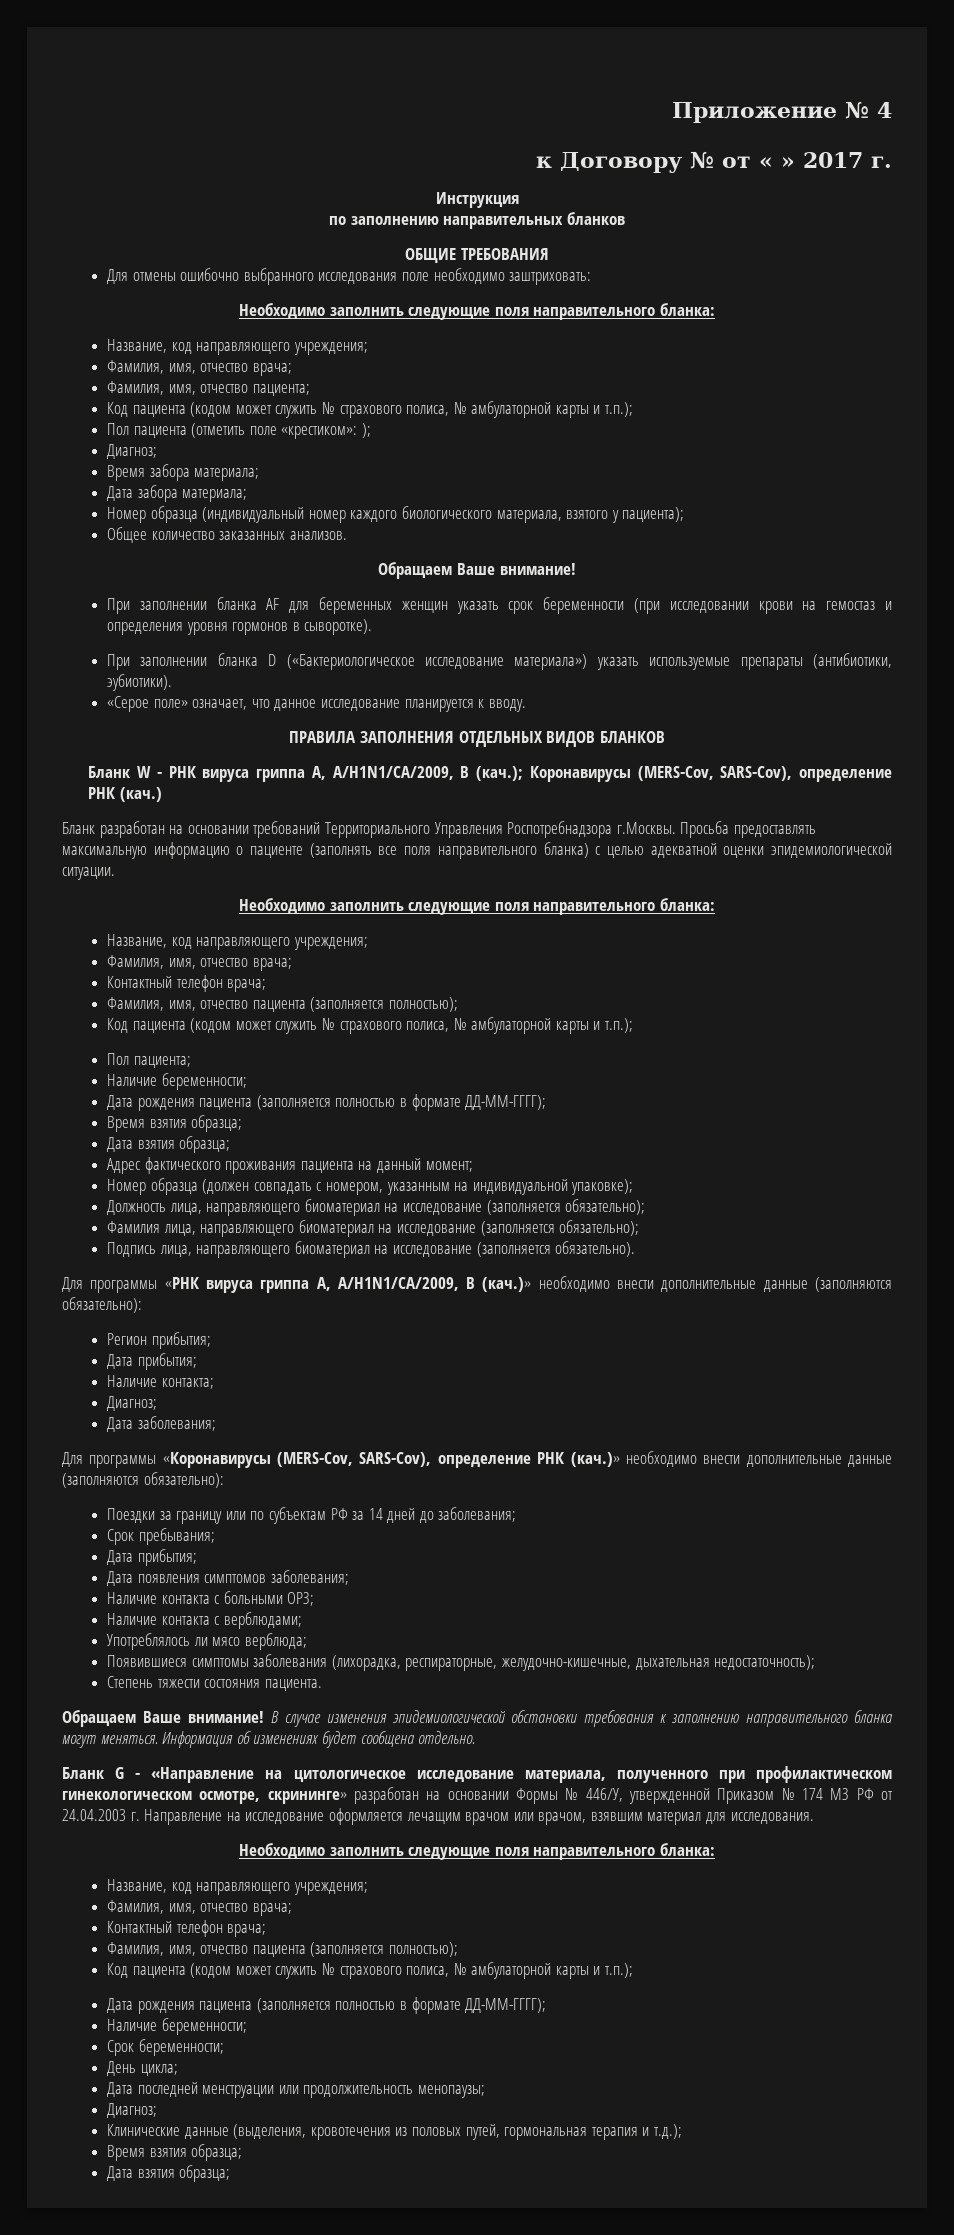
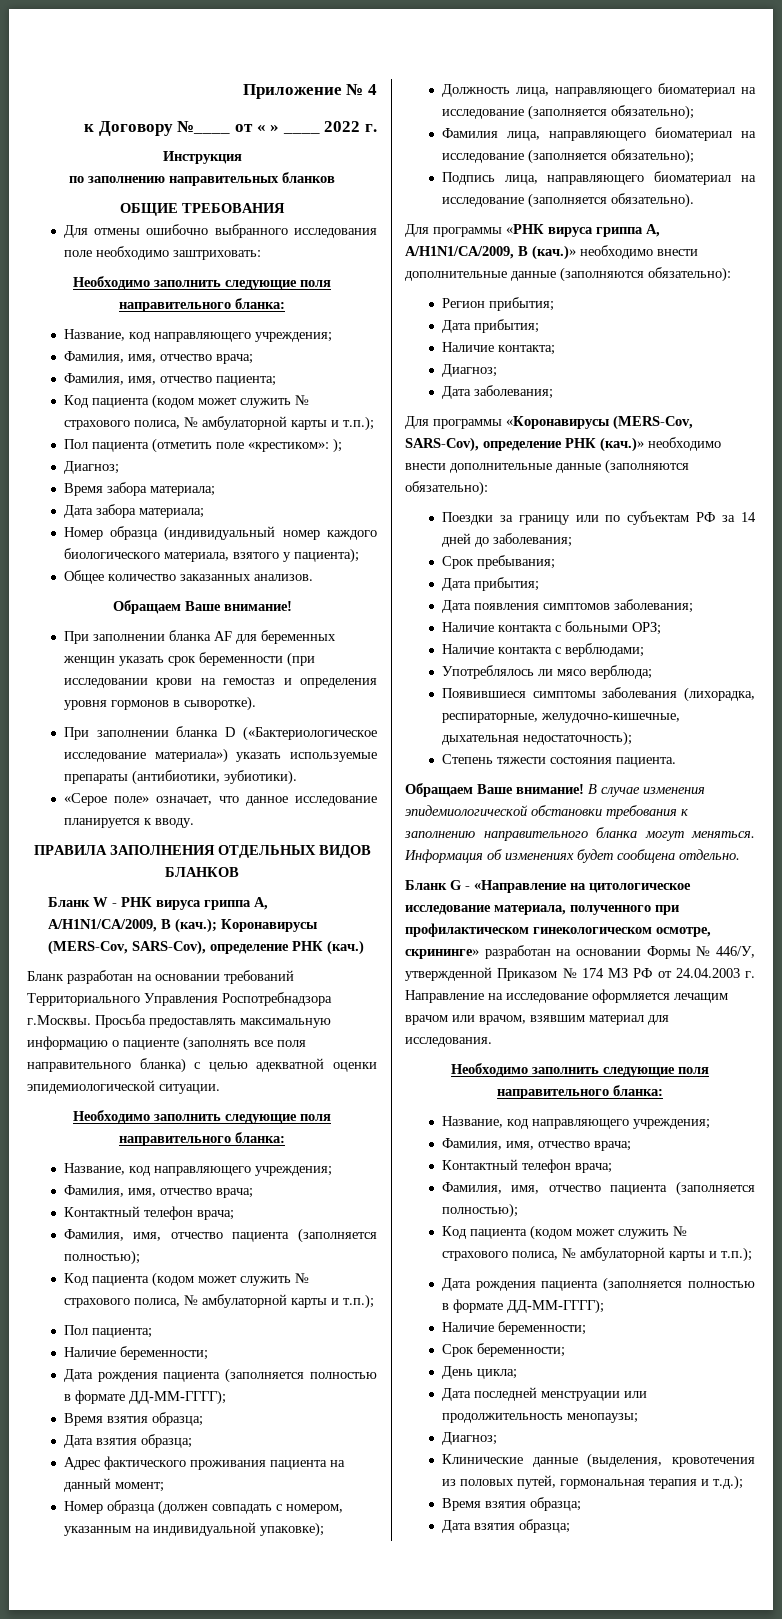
[690,151,714,169] № -> [177,121,231,134] №____
[803,152,863,168] 2017 -> [282,132,320,134] [324,121,361,132] ____ 2022

